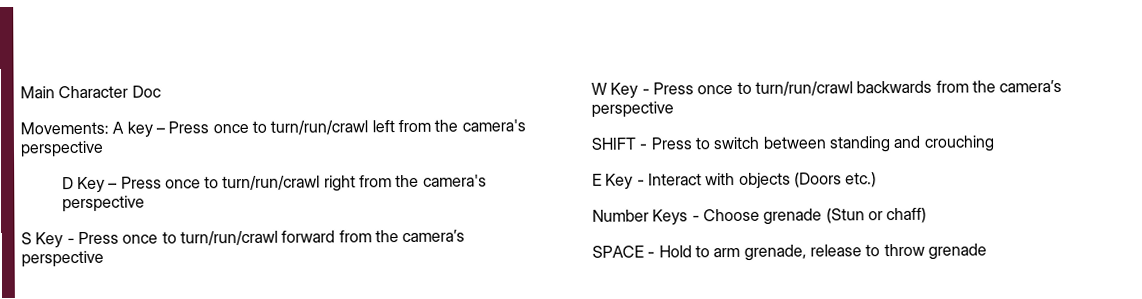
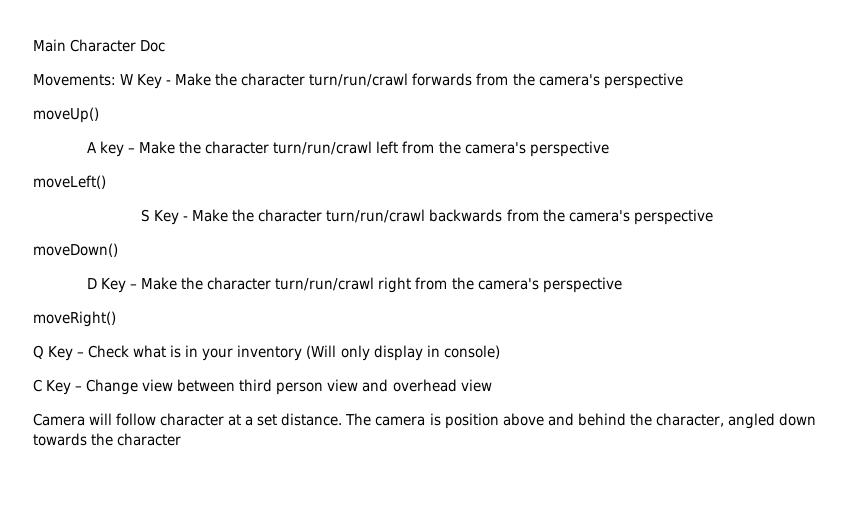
[112,120,267,138] A key – Press once to -> [120,73,683,89] [33,107,99,123] [87,141,270,157] W Key - Make the character turn/run/crawl forwards from the camera's perspective // moveUp() // A key – Make the character
(104, 149) none -> [33,175,106,189] [141,209,713,225] [33,243,118,257] // moveLeft() // S Key - Make the character turn/run/crawl backwards from the camera's perspective // moveDown()
[120,176,220,189] Press once to -> [141,277,272,290] Make the character
[21,229,466,249] [21,250,104,268] [591,79,1063,99] [591,101,674,118] [591,135,995,153] [592,172,878,190] [592,207,928,226] [592,243,987,261] S Key - Press once to turn/run/crawl forward from the camera’s perspective // W Key - Press once to turn/run/crawl backwards from the camera’s perspective // SHIFT - Press to switch between standing and crouching // E Key - Interact with objects (Doors etc.) // Number Keys - Choose grenade (Stun or chaff) // SPACE - Hold to arm grenade, release to throw grenade -> [33,311,116,327] [33,345,500,361] [33,379,492,395] [33,413,816,429] [33,433,182,446] moveRight() // Q Key – Check what is in your inventory (Will only display in console) // C Key – Change view between third person view and overhead view // Camera will follow character at a set distance. The camera is position above and behind the character, angled down towards the character

